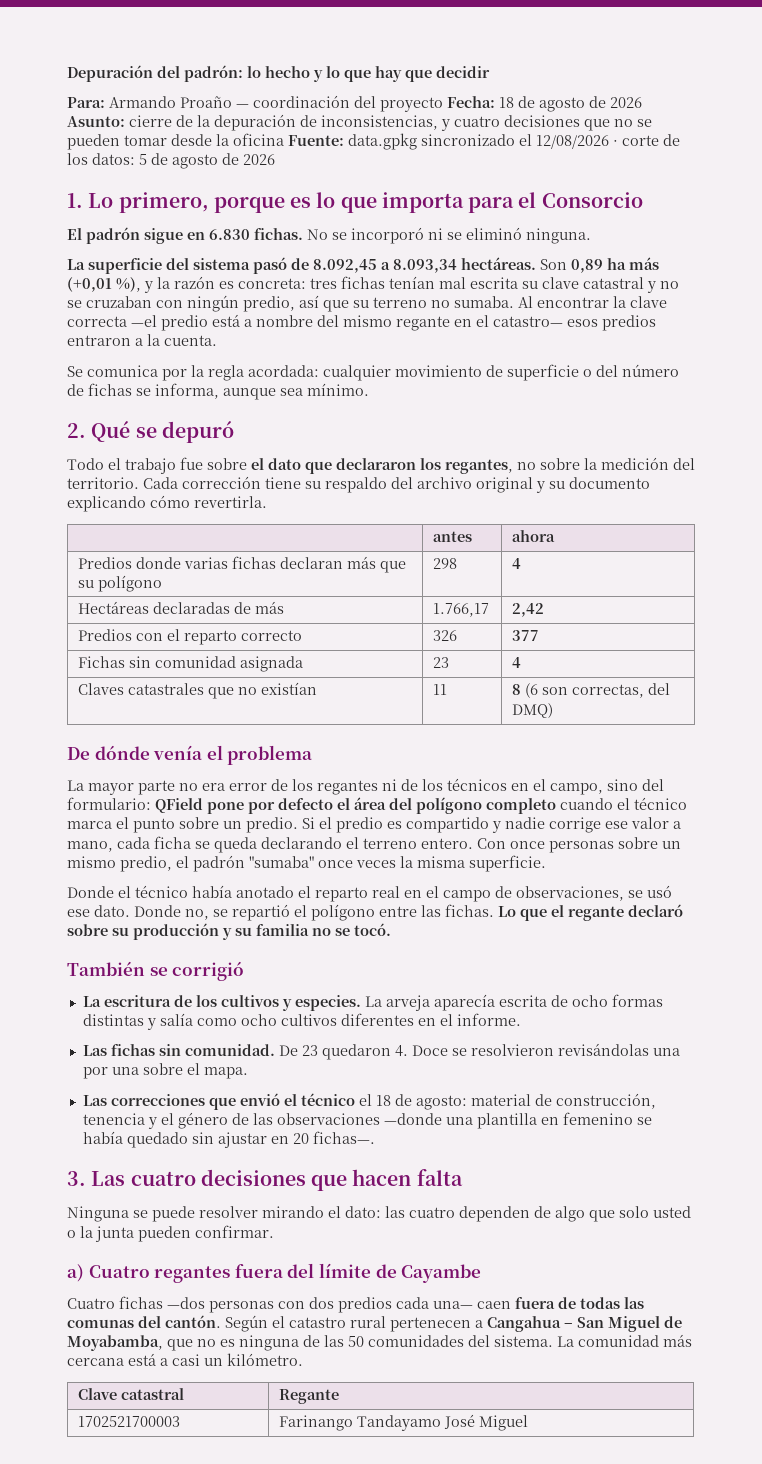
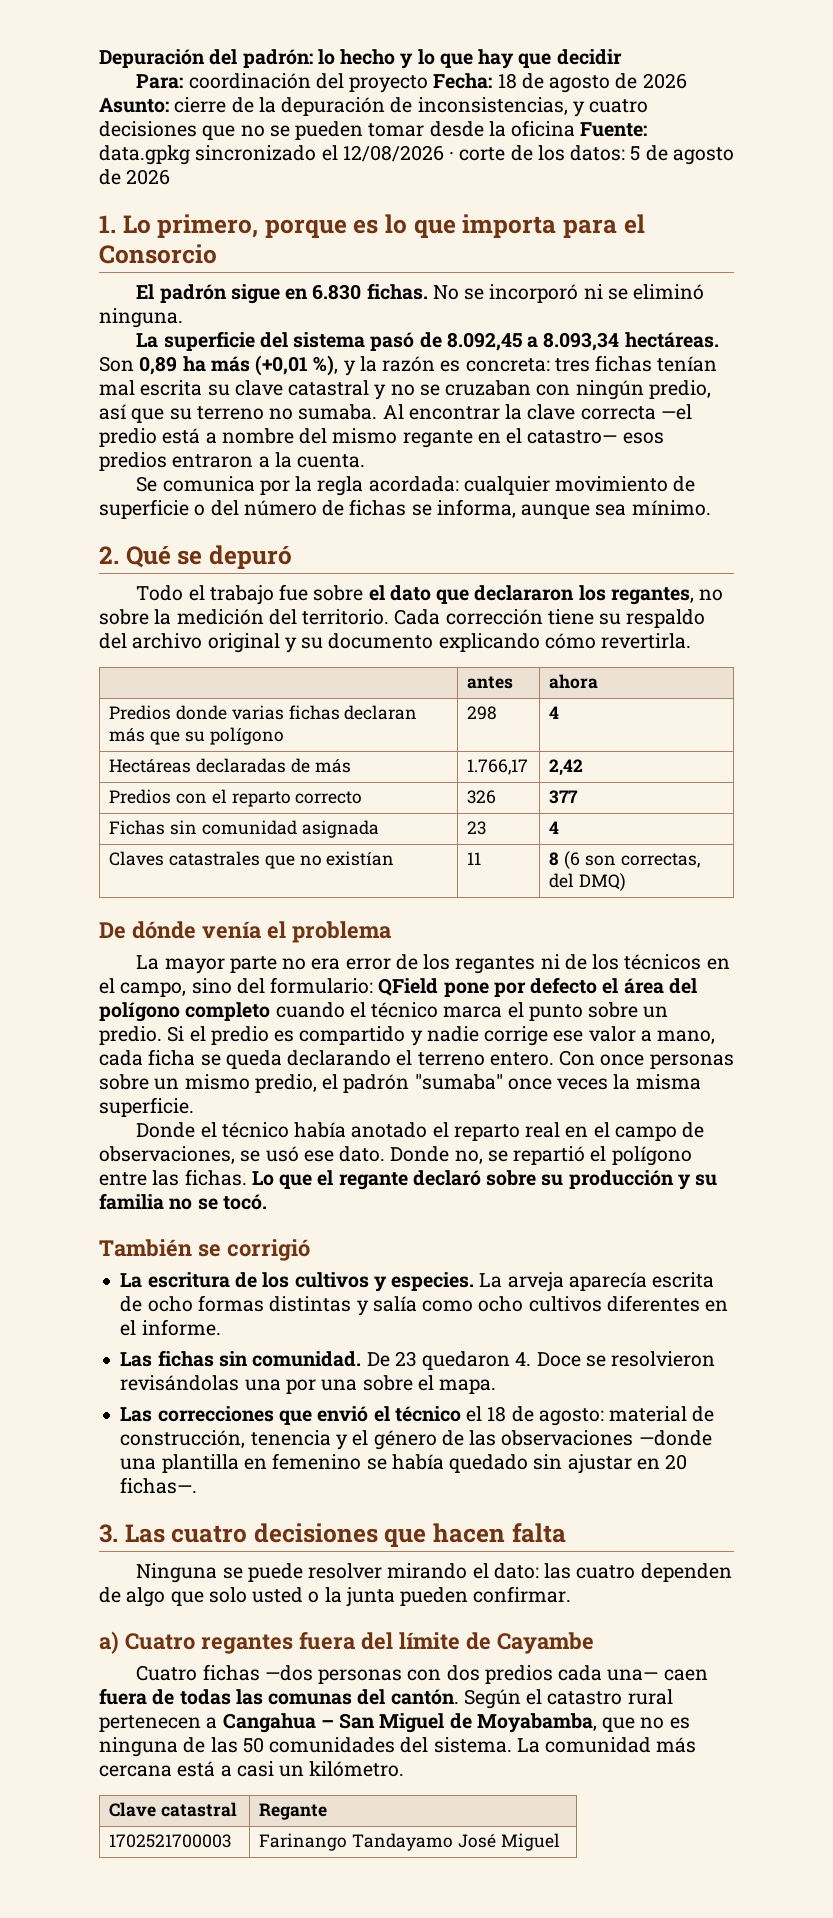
[109,96,249,108] Armando Proaño — -> (184, 81) none

